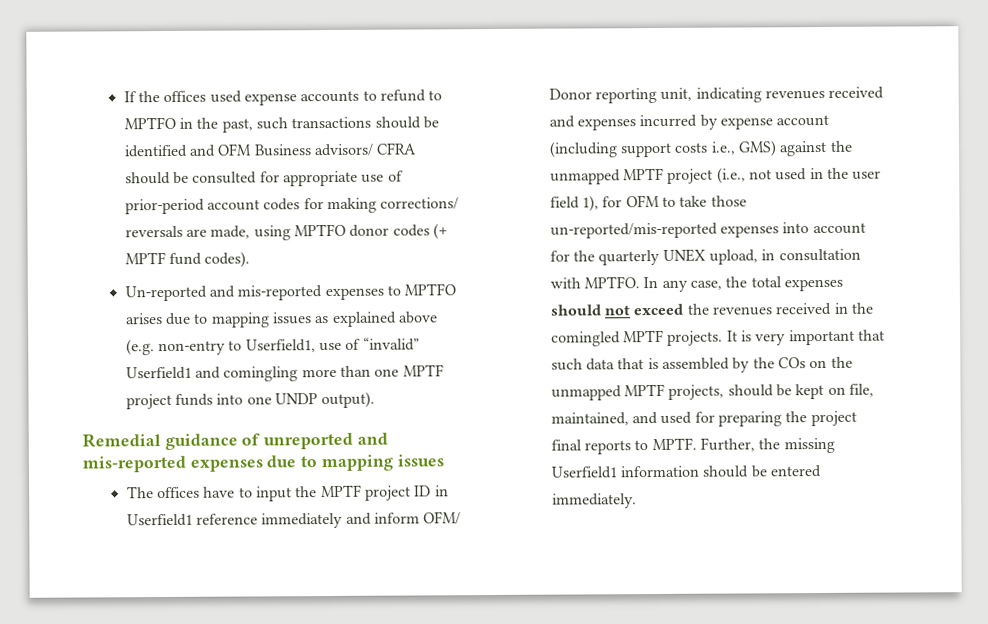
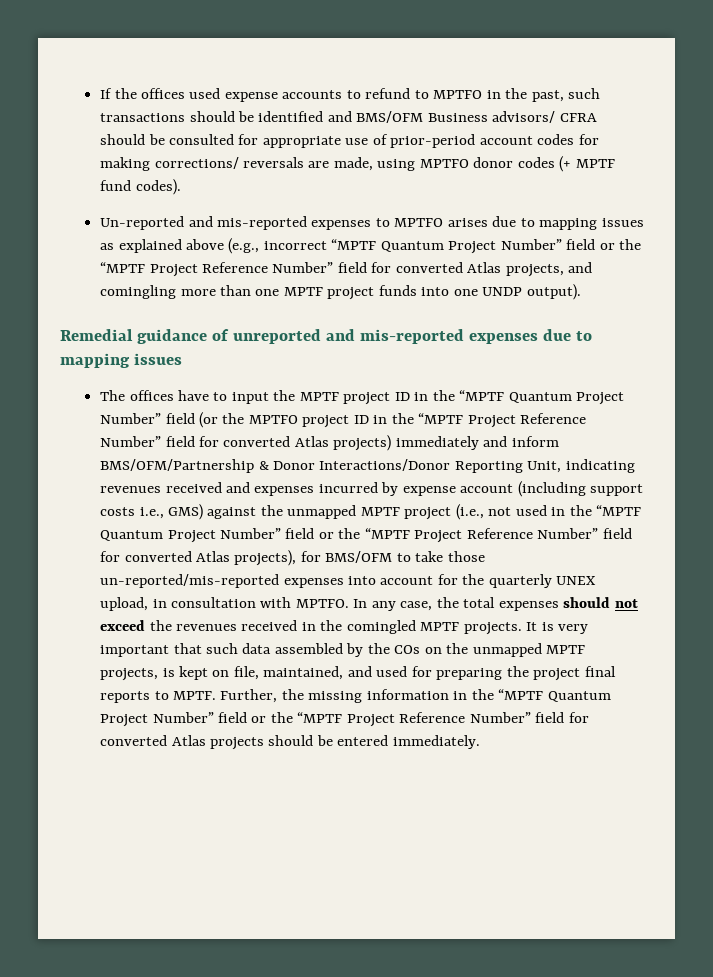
[217,143,253,156] OFM -> [356,111,424,123] BMS/OFM
[125,337,420,356] [125,366,192,380] (e.g. non-entry to Userfield1, use of “invalid” Userfield1 -> [228,238,642,254] [100,262,564,277] (e.g., incorrect “MPTF Quantum Project Number” field or the “MPTF Project Reference Number” field for converted Atlas projects,
[126,511,462,529] [548,87,693,104] Userfield1 reference immediately and inform OFM/ Donor reporting unit, -> [432,390,625,405] [100,412,587,428] [100,435,559,451] [100,459,562,473] the “MPTF Quantum Project Number” field (or the MPTFO project ID in the “MPTF Project Reference Number” field for converted Atlas projects) immediately and inform BMS/OFM/Partnership & Donor Interactions/Donor Reporting Unit,
[852,170,882,180] [549,194,660,212] user field 1), for OFM -> [596,505,642,516] [100,528,632,543] [100,550,393,566] “MPTF Quantum Project Number” field or the “MPTF Project Reference Number” field for converted Atlas projects), for BMS/OFM
[617,357,659,370] that is -> (272, 648) none
[727,384,793,397] should be -> [162,668,175,677] is
[550,465,701,479] Userfield1 information -> [366,689,611,702] [100,712,589,727] [100,735,264,750] information in the “MPTF Quantum Project Number” field or the “MPTF Project Reference Number” field for converted Atlas projects

